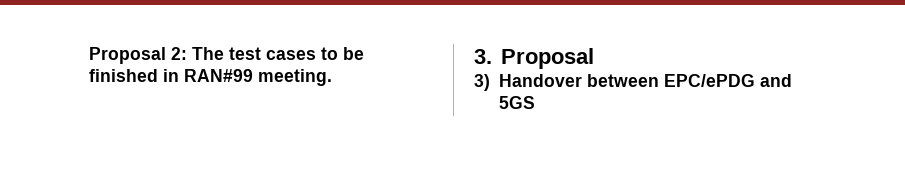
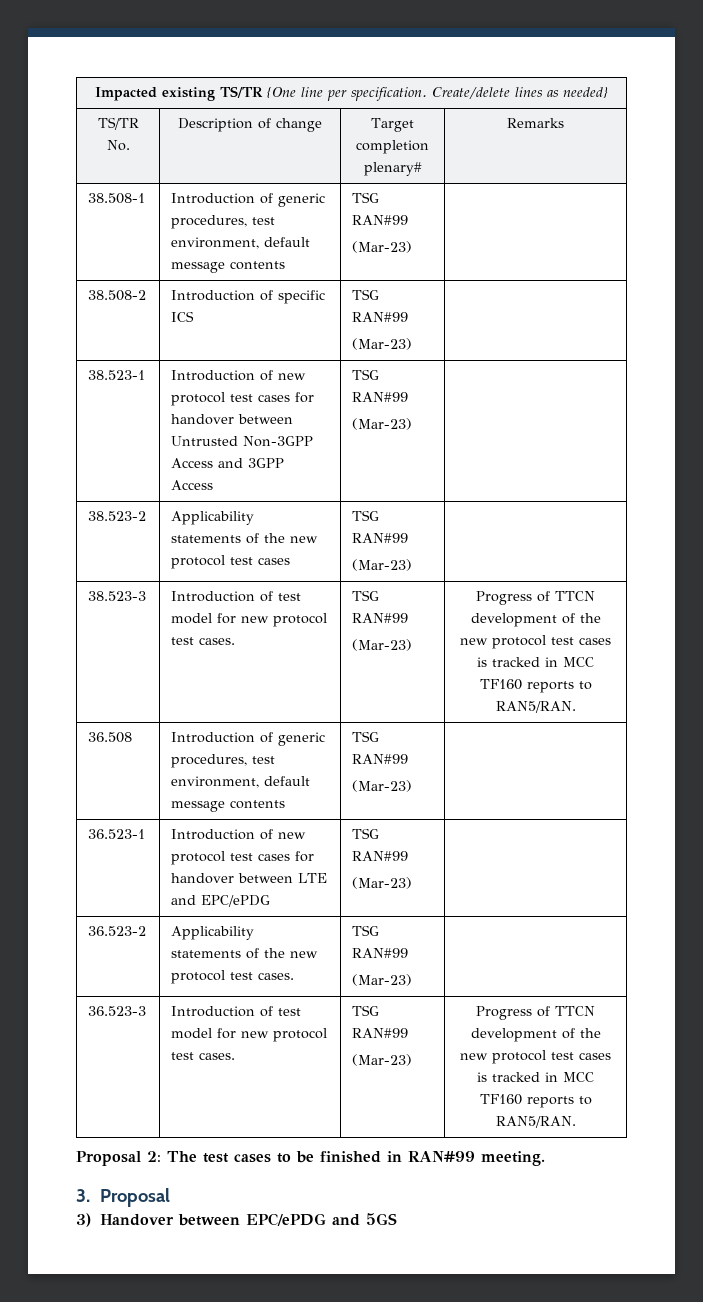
(89, 55) none -> [95,86,608,101] [97,117,139,130] [106,140,130,151] [178,118,322,132] [371,118,415,132] [356,140,429,154] [363,162,422,176] [507,118,564,128] [88,193,146,204] [171,193,326,207] [171,215,276,229] [171,237,311,249] [171,261,286,273] [352,192,380,203] [352,215,409,225] [352,241,413,253] [88,290,147,301] [171,290,326,304] [171,311,195,322] [352,289,380,300] [352,312,409,322] [352,338,413,350] [88,370,146,380] [171,370,307,381] [171,392,315,406] [171,414,294,425] [171,436,314,447] [171,458,285,468] [171,480,214,490] [352,369,380,380] [352,392,409,402] [352,418,413,430] [88,511,147,521] [171,511,255,525] [171,533,319,544] [171,555,291,569] [352,510,380,521] [352,533,409,543] [352,559,413,571] [88,591,147,601] [171,591,302,602] [171,613,328,627] [171,637,236,645] [352,590,380,601] [352,613,409,623] [352,639,413,651] [476,591,595,605] [470,613,601,627] [460,635,611,649] [477,657,594,667] [479,679,592,693] [495,701,576,713] [88,732,133,743] [171,732,326,746] [171,754,276,768] [171,776,311,788] [171,800,286,812] [352,731,380,742] [352,754,409,764] [352,780,413,792] [88,829,146,839] [171,829,307,840] [171,851,315,865] [171,873,328,884] [171,895,271,907] [352,828,380,839] [352,851,409,861] [352,877,413,889] [88,926,147,936] [171,926,255,940] [171,948,319,959] [171,970,295,984] [352,925,380,936] [352,948,409,958] [352,974,413,986] [88,1006,147,1016] [171,1006,302,1017] [171,1028,328,1042] [171,1052,236,1060] [352,1005,380,1016] [352,1028,409,1038] [352,1054,413,1066] [476,1006,595,1020] [470,1028,601,1042] [460,1050,611,1064] [477,1072,594,1082] [479,1094,592,1108] [495,1116,576,1128] Impacted existing TS/TR {One line per specification. Create/delete lines as needed} // TS/TR No. | Description of change | Target completion plenary# | Remarks // 38.508-1 | Introduction of generic procedures, test environment, default message contents | TSG RAN#99 // (Mar-23) | // 38.508-2 | Introduction of specific ICS | TSG RAN#99 // (Mar-23) | // 38.523-1 | Introduction of new protocol test cases for handover between Untrusted Non-3GPP Access and 3GPP Access | TSG RAN#99 // (Mar-23) | // 38.523-2 | Applicability statements of the new protocol test cases | TSG RAN#99 // (Mar-23) | // 38.523-3 | Introduction of test model for new protocol test cases. | TSG RAN#99 // (Mar-23) | Progress of TTCN development of the new protocol test cases is tracked in MCC TF160 reports to RAN5/RAN. // 36.508 | Introduction of generic procedures, test environment, default message contents | TSG RAN#99 // (Mar-23) | // 36.523-1 | Introduction of new protocol test cases for handover between LTE and EPC/ePDG | TSG RAN#99 // (Mar-23) | // 36.523-2 | Applicability statements of the new protocol test cases. | TSG RAN#99 // (Mar-23) | // 36.523-3 | Introduction of test model for new protocol test cases. | TSG RAN#99 // (Mar-23) | Progress of TTCN development of the new protocol test cases is tracked in MCC TF160 reports to RAN5/RAN. //

